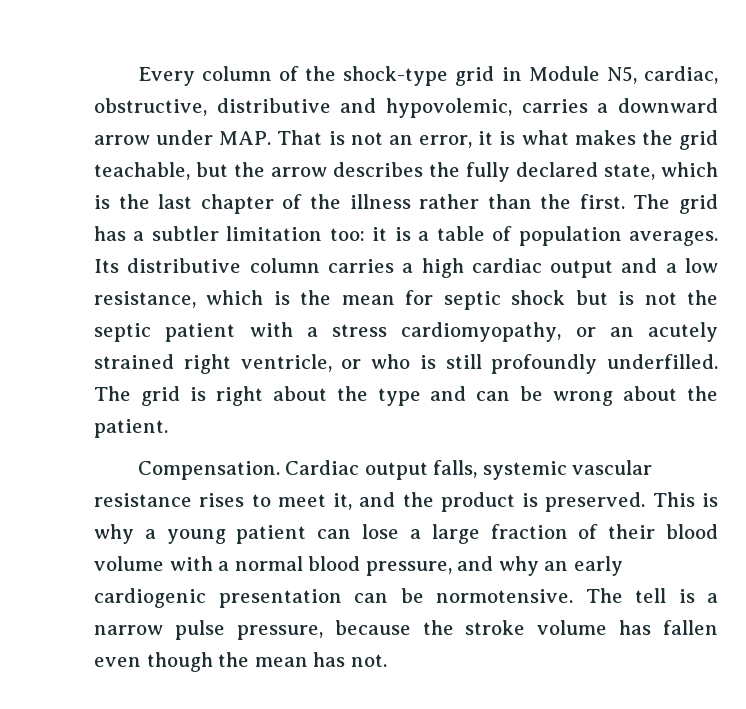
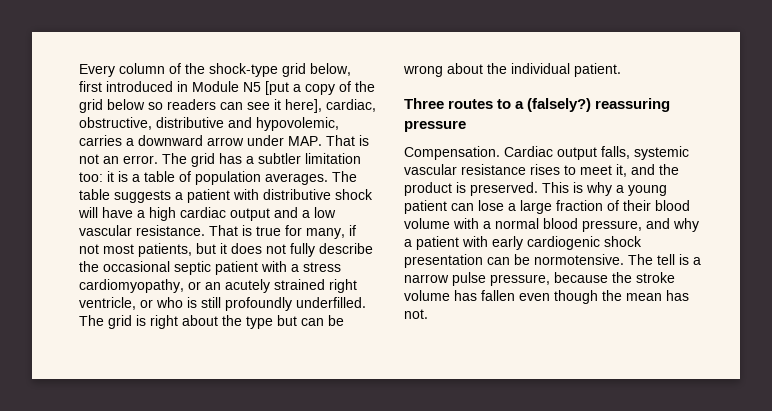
[501,66,637,84] in Module N5, -> [310,63,351,76] [79,81,375,95] [79,99,322,113] below, first introduced in Module N5 [put a copy of the grid below so readers can see it here],
[419,130,719,150] [94,162,718,182] [94,194,625,214] error, it is what makes the grid teachable, but the arrow describes the fully declared state, which is the last chapter of the illness rather than the first. -> [123,155,158,164] error.
[94,258,394,273] Its distributive column carries -> [332,171,357,182] [79,189,373,203] [78,207,133,218] The table suggests a patient with distributive shock will have
[94,290,719,310] resistance, which is the mean for septic shock but is not the -> [79,225,356,239] [79,243,373,257] [79,261,170,272] vascular resistance. That is true for many, if not most patients, but it does not fully describe the occasional
[430,386,467,401] and -> [277,315,297,326] but
(718, 393) none -> [511,63,570,74] individual
(168, 428) none -> [404,98,671,112] [404,120,466,132] // Three routes to a (falsely?) reassuring pressure
[544,561,569,571] an -> [404,236,488,250] a patient with
(206, 598) none -> [604,236,642,247] shock

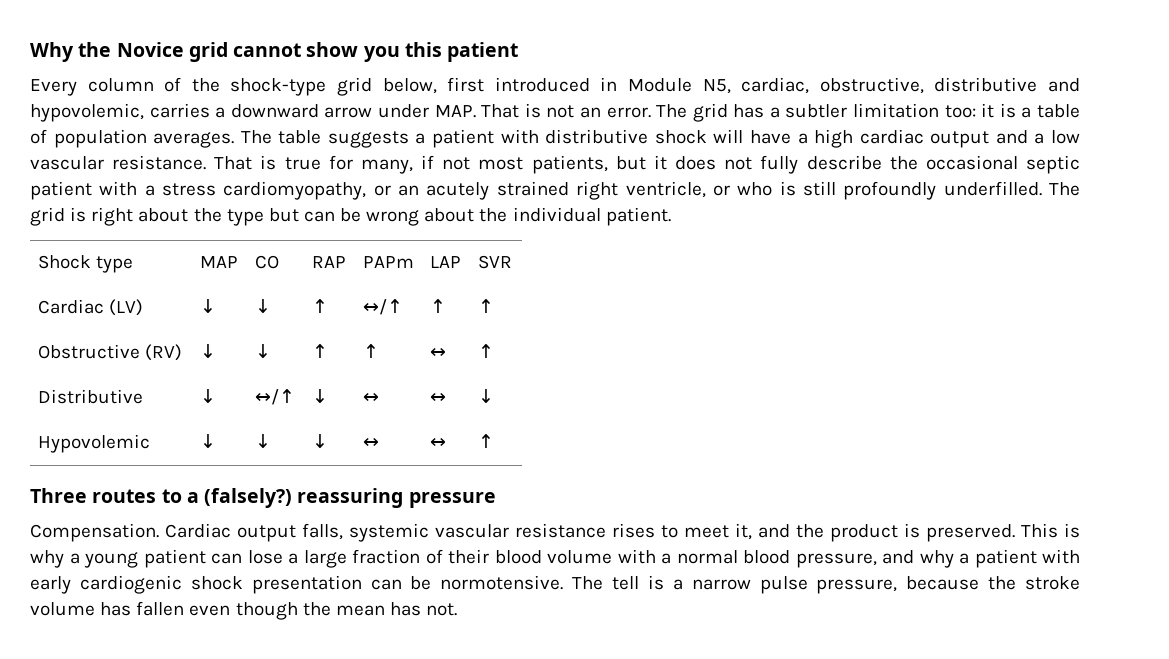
(79, 70) none -> [30,42,519,62] Why the Novice grid cannot show you this patient //
[243,81,375,95] [79,99,322,113] N5 [put a copy of the grid below so readers can see it here], -> [702,79,731,94] N5,
(621, 70) none -> [37,255,134,273] [199,256,238,268] [254,255,279,269] [311,256,346,268] [362,256,414,268] [429,256,461,268] [477,255,512,269] [37,299,144,316] [199,299,216,313] [254,299,271,313] [311,299,328,313] [362,299,403,315] [429,299,446,313] [477,299,494,313] [37,344,183,361] [199,344,216,358] [254,344,271,358] [311,344,328,358] [362,344,379,358] [429,348,446,358] [477,344,494,358] [37,389,143,404] [199,389,216,403] [254,389,295,405] [311,389,328,403] [362,393,379,403] [429,393,446,403] [477,389,494,403] [37,434,150,453] [199,434,216,448] [254,434,271,448] [311,434,328,448] [362,438,379,448] [429,438,446,448] [477,434,494,448] // Shock type | MAP | CO | RAP | PAPm | LAP | SVR // Cardiac (LV) | ↓ | ↓ | ↑ | ↔/↑ | ↑ | ↑ // Obstructive (RV) | ↓ | ↓ | ↑ | ↑ | ↔ | ↑ // Distributive | ↓ | ↔/↑ | ↓ | ↔ | ↔ | ↓ // Hypovolemic | ↓ | ↓ | ↓ | ↔ | ↔ | ↑

